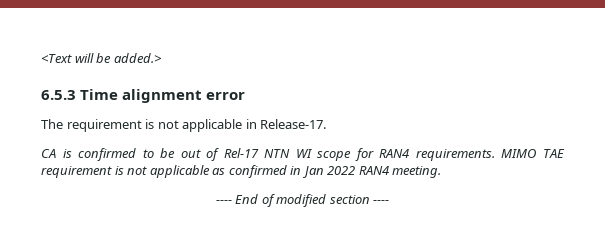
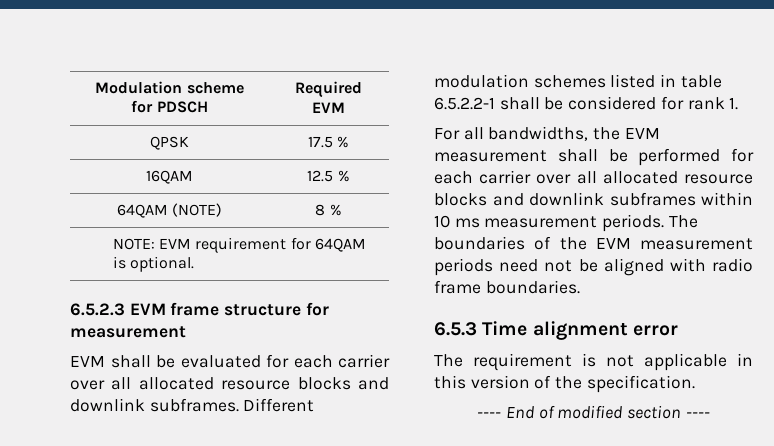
[41,53,162,63] <Text will be added.> -> [95,81,244,94] [131,100,208,113] [295,81,362,98] [312,102,345,113] [150,136,189,150] [307,136,350,148] [146,170,193,184] [307,170,350,182] [116,203,223,218] [315,204,342,216] [112,237,366,253] [112,256,194,272] [70,302,329,316] [70,326,186,338] [70,354,390,368] [70,377,389,390] [70,398,315,412] [434,74,722,88] [434,96,739,110] [434,126,660,141] [434,148,754,166] [434,170,753,184] [434,192,753,206] [434,214,698,232] [434,236,753,250] [434,258,753,276] [434,280,580,294] Modulation scheme for PDSCH | Required EVM // QPSK | 17.5 % // 16QAM | 12.5 % // 64QAM (NOTE) | 8 % // NOTE: EVM requirement for 64QAM is optional. // 6.5.2.3 EVM frame structure for measurement // EVM shall be evaluated for each carrier over all allocated resource blocks and downlink subframes. Different modulation schemes listed in table 6.5.2.2-1 shall be considered for rank 1. // For all bandwidths, the EVM measurement shall be performed for each carrier over all allocated resource blocks and downlink subframes within 10 ms measurement periods. The boundaries of the EVM measurement periods need not be aligned with radio frame boundaries.
[260,119,327,129] [41,148,566,161] [41,165,442,178] Release-17. // CA is confirmed to be out of Rel-17 NTN WI scope for RAN4 requirements. MIMO TAE requirement is not applicable as confirmed in Jan 2022 RAN4 meeting. -> [434,375,695,393] this version of the specification.

